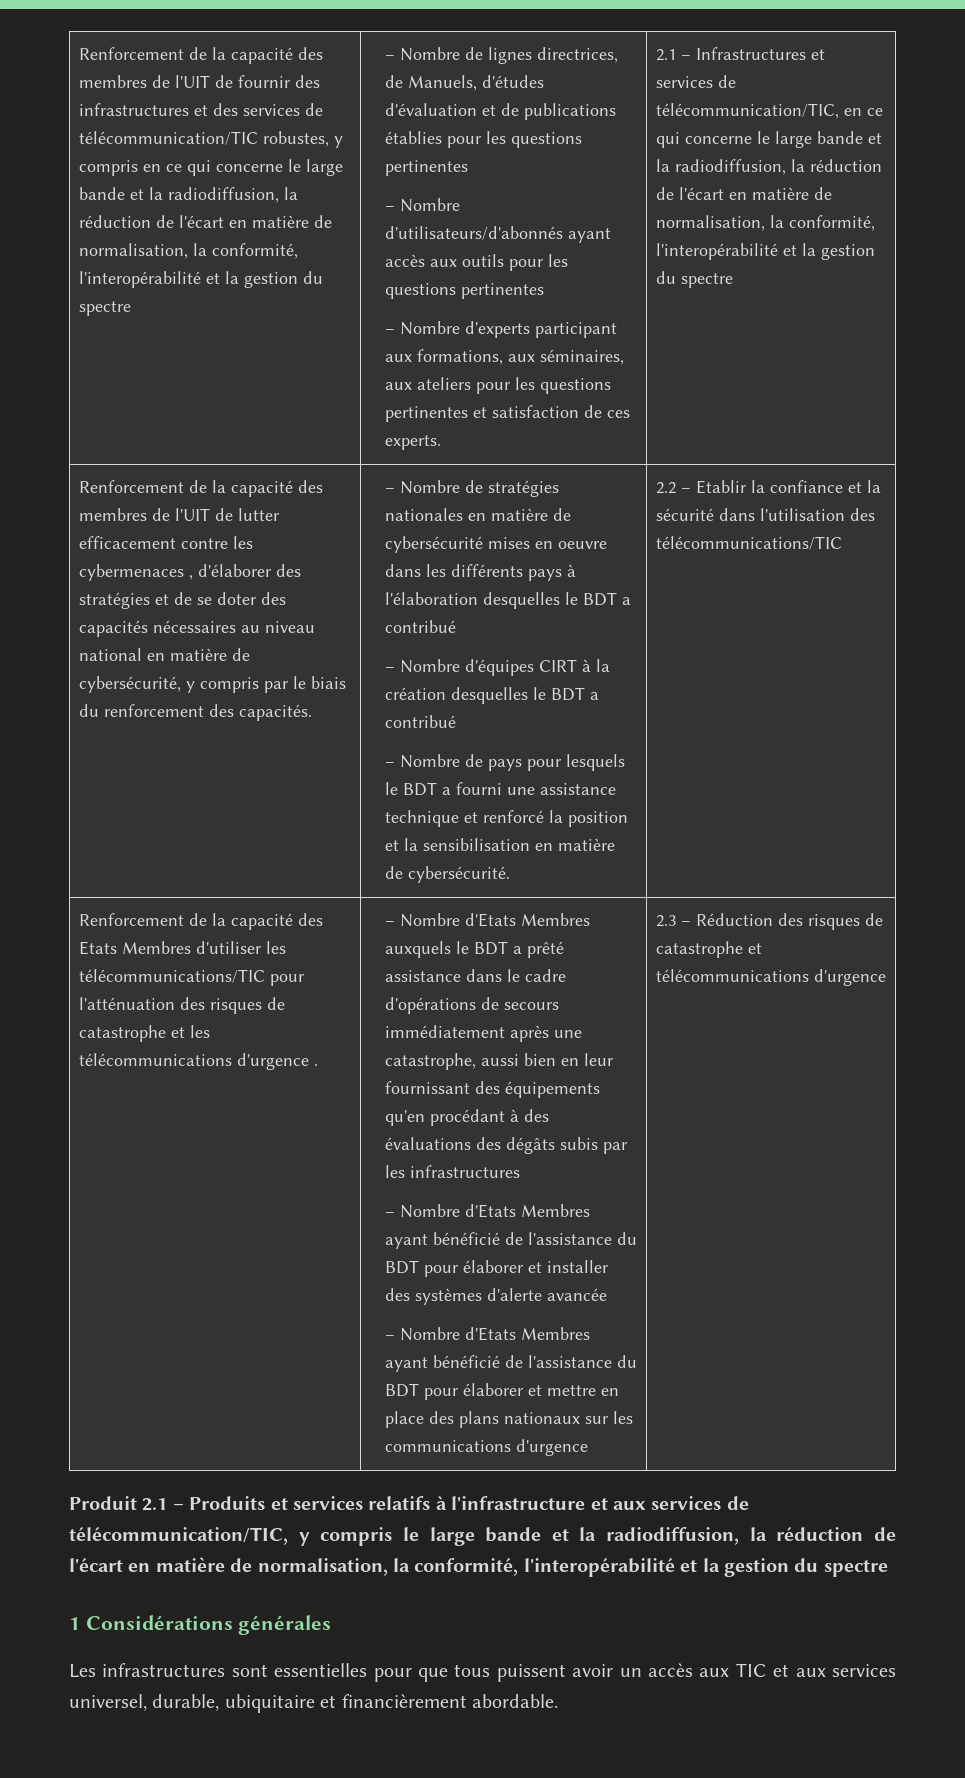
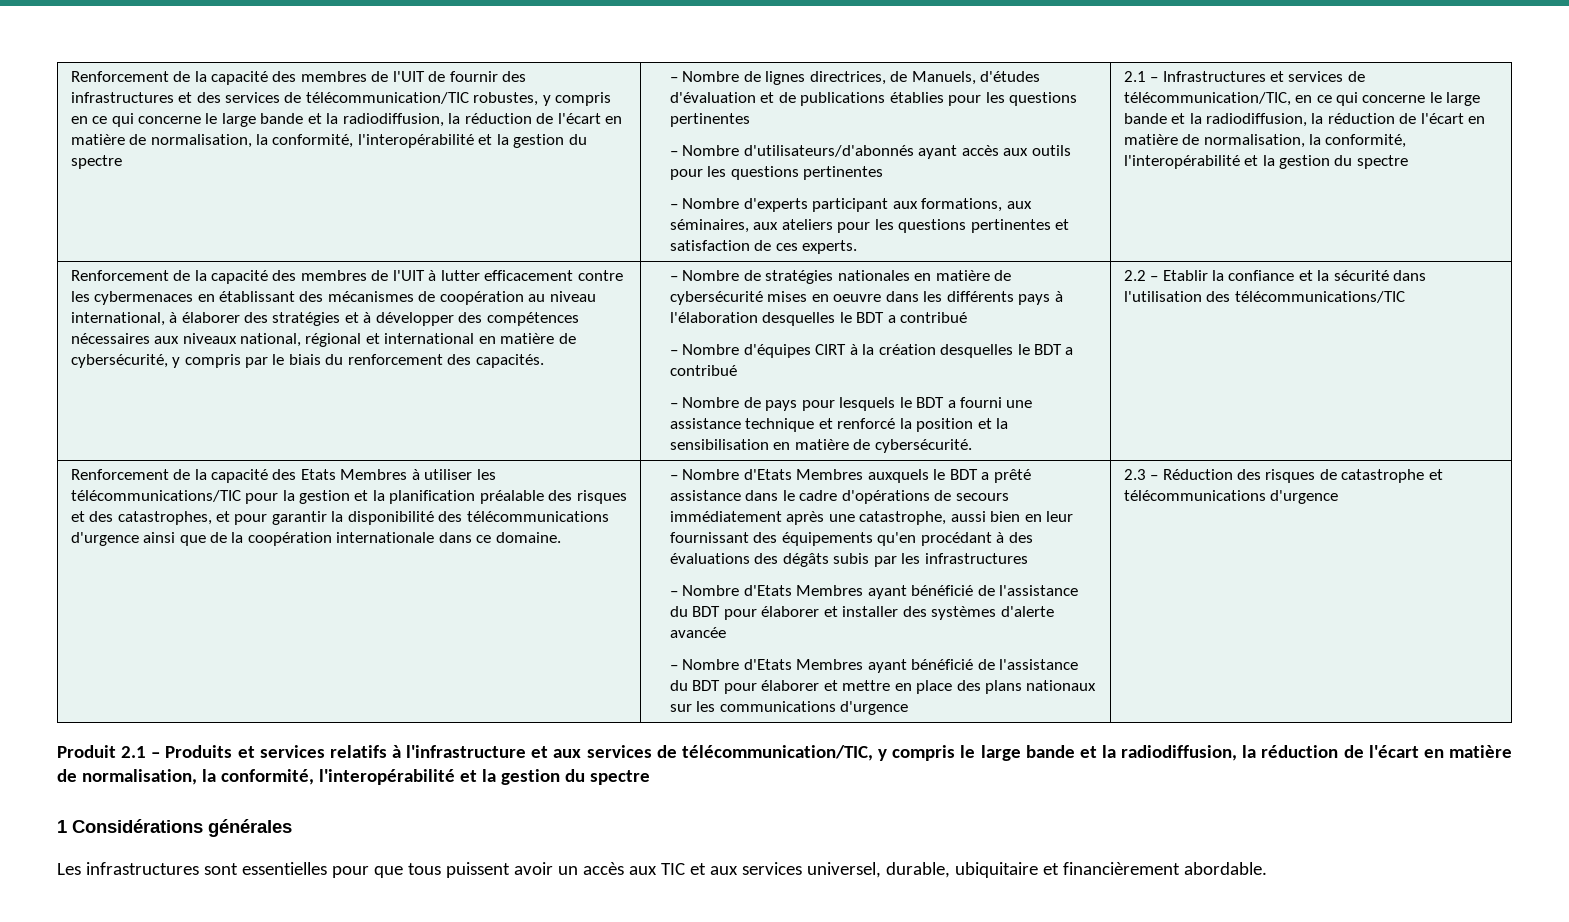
[214,508,233,521] de -> [428,270,437,281] à
[188,564,301,580] [78,592,286,609] [78,620,315,637] [78,648,142,661] , d'élaborer des stratégies et de se doter des capacités nécessaires au niveau national -> [197,291,596,305] [70,312,579,326] [70,333,475,347] en établissant des mécanismes de coopération au niveau international, à élaborer des stratégies et à développer des compétences nécessaires aux niveaux national, régional et international
[195,941,262,954] d'utiliser -> [411,469,473,480] à utiliser
[78,997,285,1014] [78,1025,210,1042] [78,1053,318,1070] l'atténuation des risques de catastrophe et les télécommunications d'urgence . -> [282,490,627,504] [70,511,609,525] [70,532,561,546] la gestion et la planification préalable des risques et des catastrophes, et pour garantir la disponibilité des télécommunications d'urgence ainsi que de la coopération internationale dans ce domaine.

